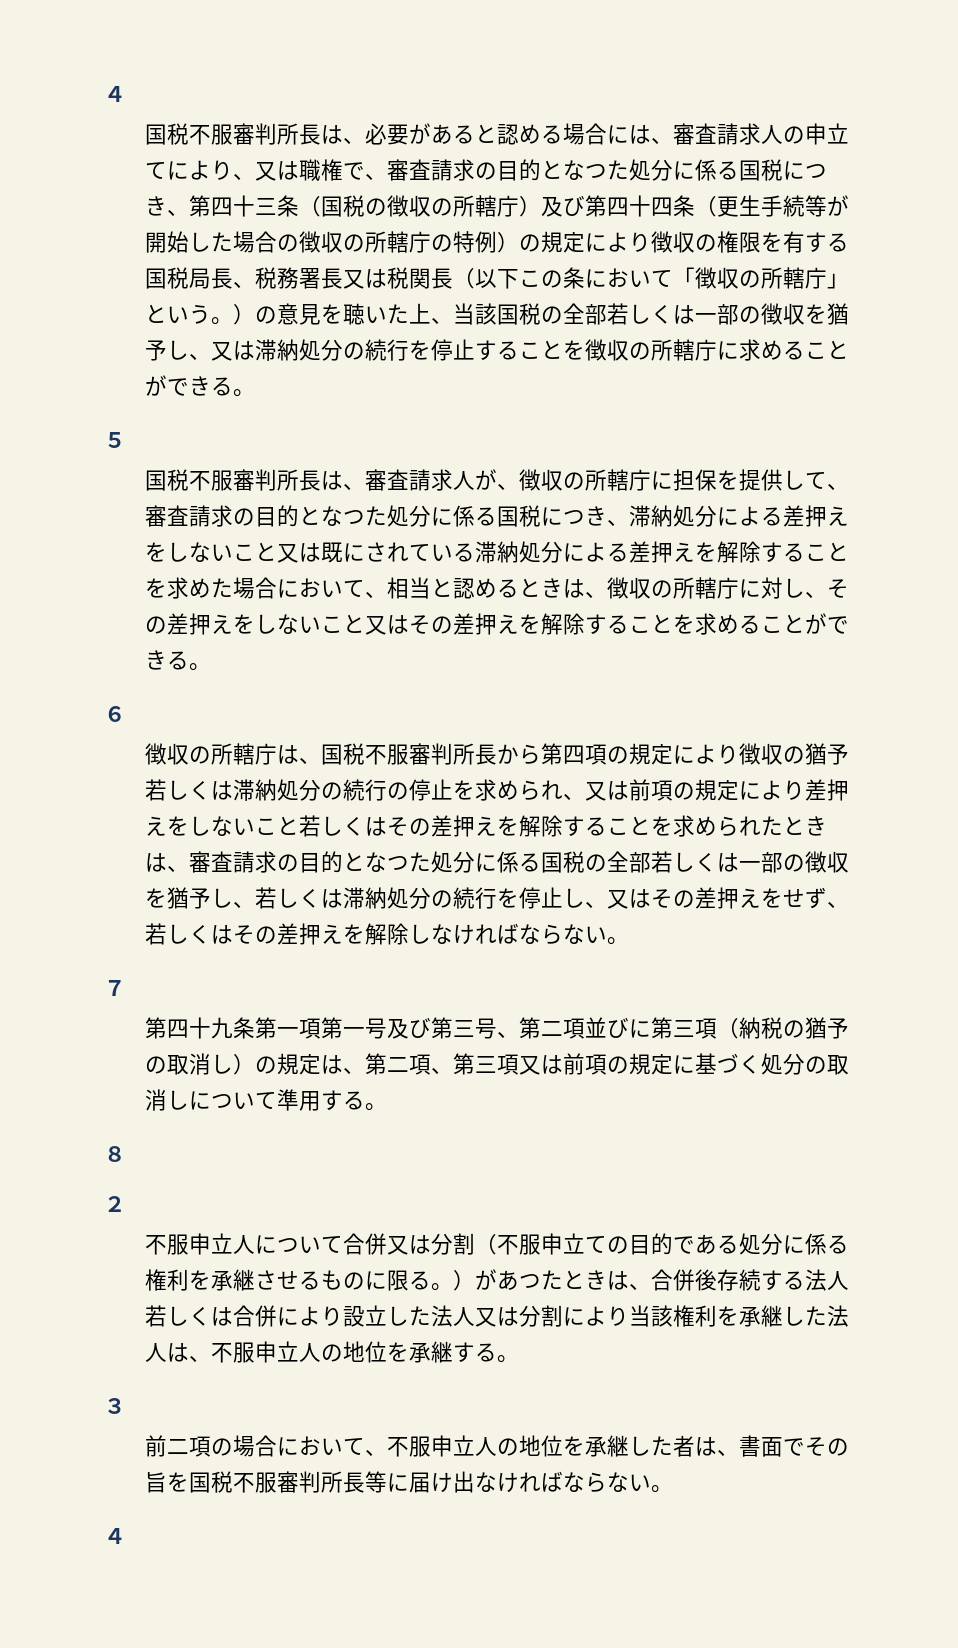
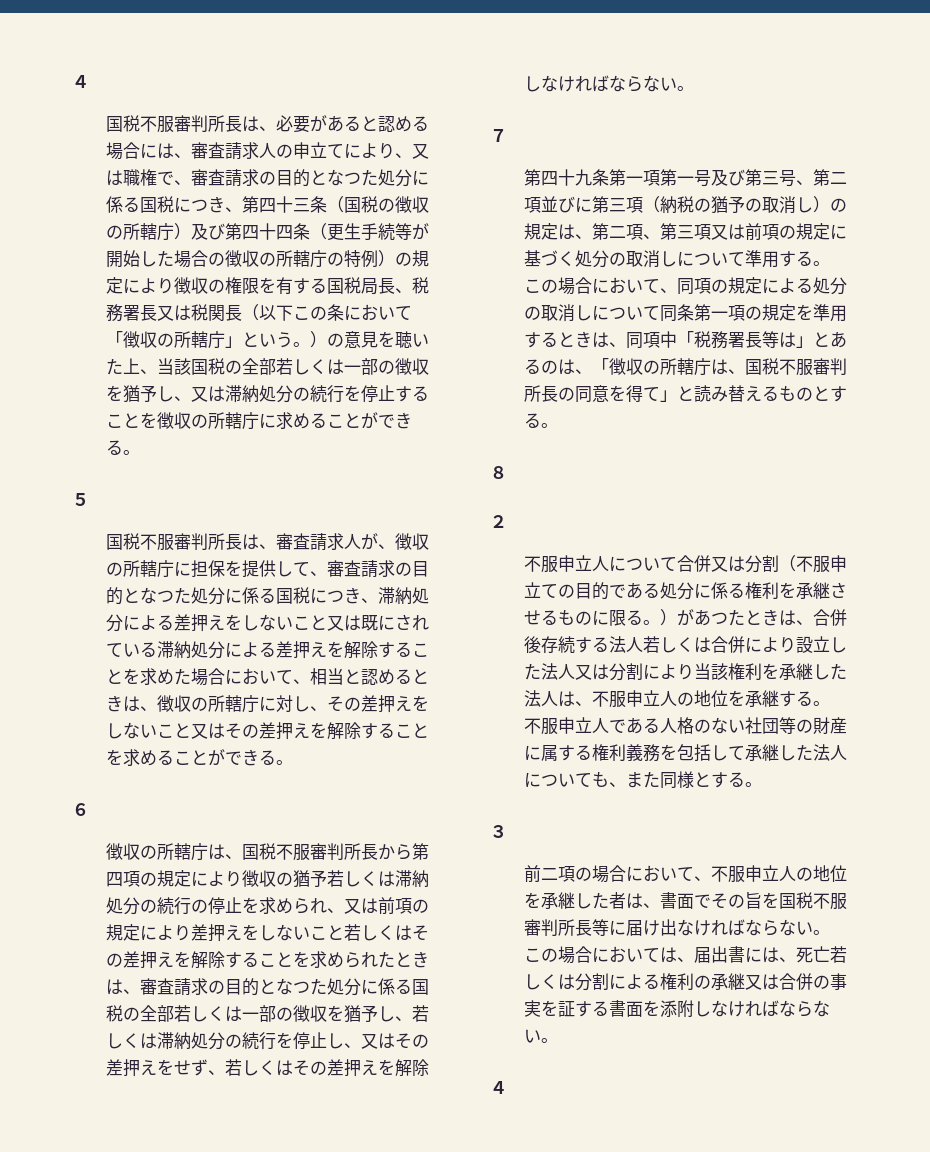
(388, 1107) none -> [523,277,847,295] [523,304,847,322] [523,331,847,349] [523,358,847,376] [523,385,847,403] [523,413,558,428] // この場合において、同項の規定による処分の取消しについて同条第一項の規定を準用するときは、同項中「税務署長等は」とあるのは、「徴収の所轄庁は、国税不服審判所長の同意を得て」と読み替えるものとする。
(520, 1359) none -> [523,717,847,735] [523,744,847,762] [523,771,762,789] // 不服申立人である人格のない社団等の財産に属する権利義務を包括して承継した法人についても、また同様とする。
(674, 1489) none -> [523,946,847,964] [523,973,847,991] [523,1000,830,1018] [523,1029,558,1043] // この場合においては、届出書には、死亡若しくは分割による権利の承継又は合併の事実を証する書面を添附しなければならない。

